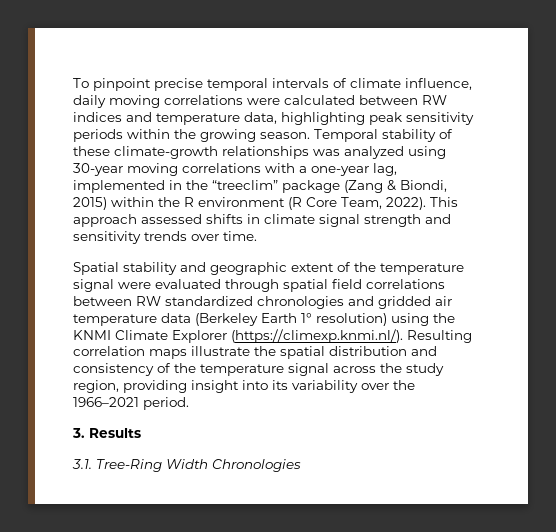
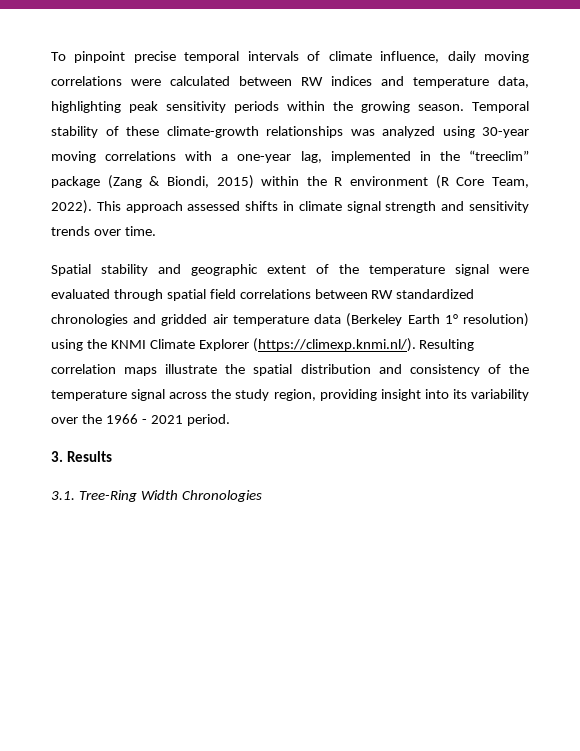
[73,397,139,407] 1966–2021 -> [105,414,183,424] 1966 - 2021

